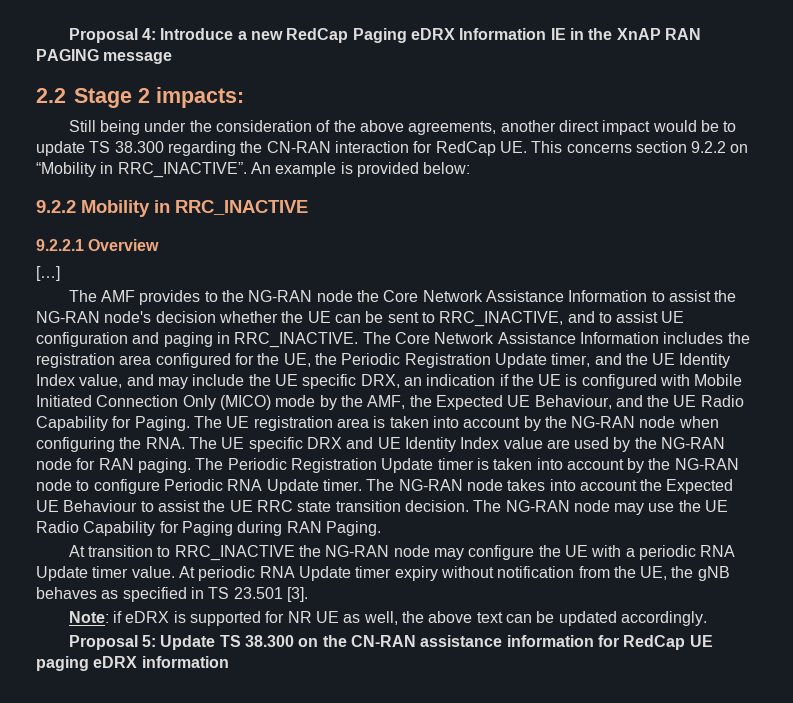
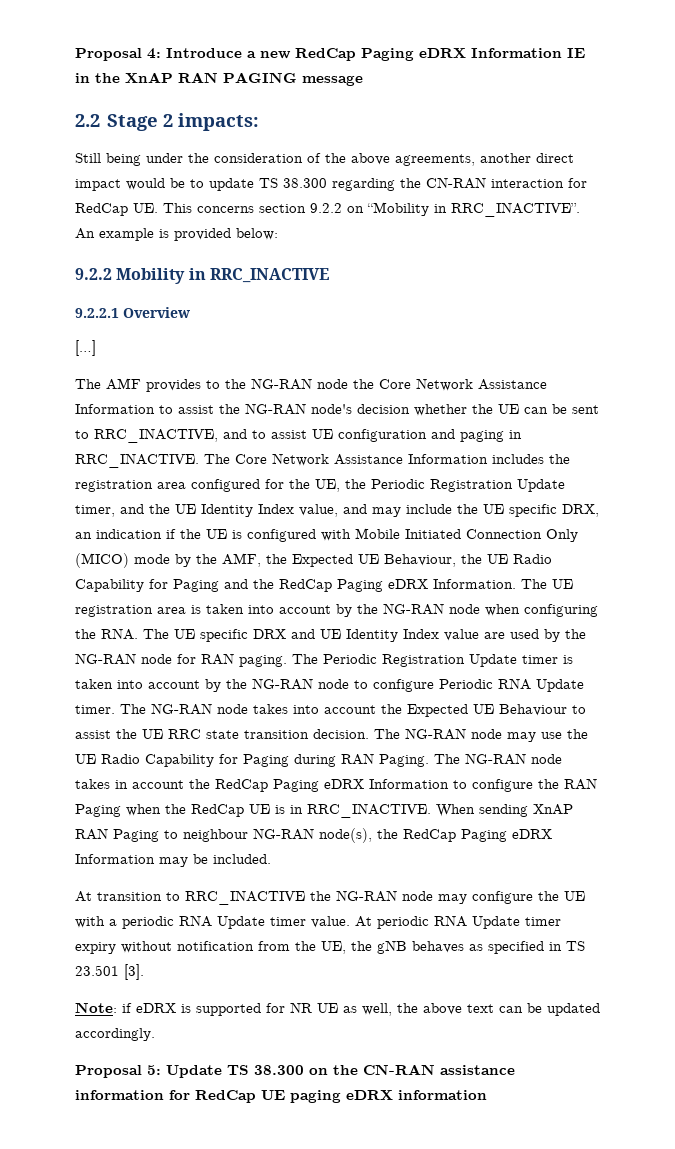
[615,395,744,407] [36,416,190,431] and the UE Radio Capability for Paging. -> [461,554,552,564] [75,579,516,592] the UE Radio Capability for Paging and the RedCap Paging eDRX Information.
(381, 528) none -> [434,753,562,765] [75,778,597,792] [75,803,573,818] [75,828,552,843] [75,854,271,867] The NG-RAN node takes in account the RedCap Paging eDRX Information to configure the RAN Paging when the RedCap UE is in RRC_INACTIVE. When sending XnAP RAN Paging to neighbour NG-RAN node(s), the RedCap Paging eDRX Information may be included.

